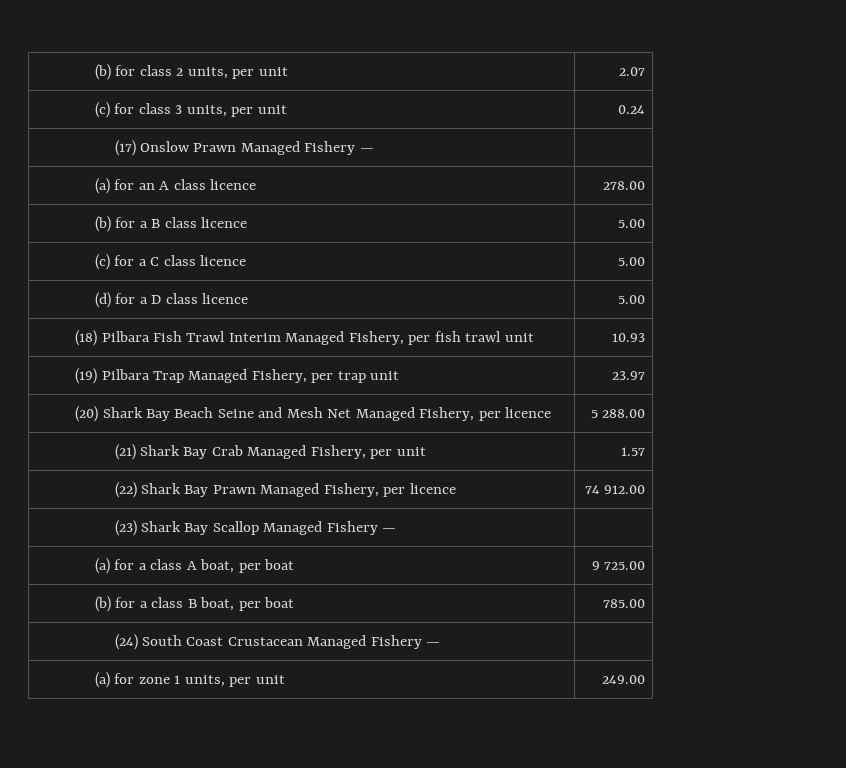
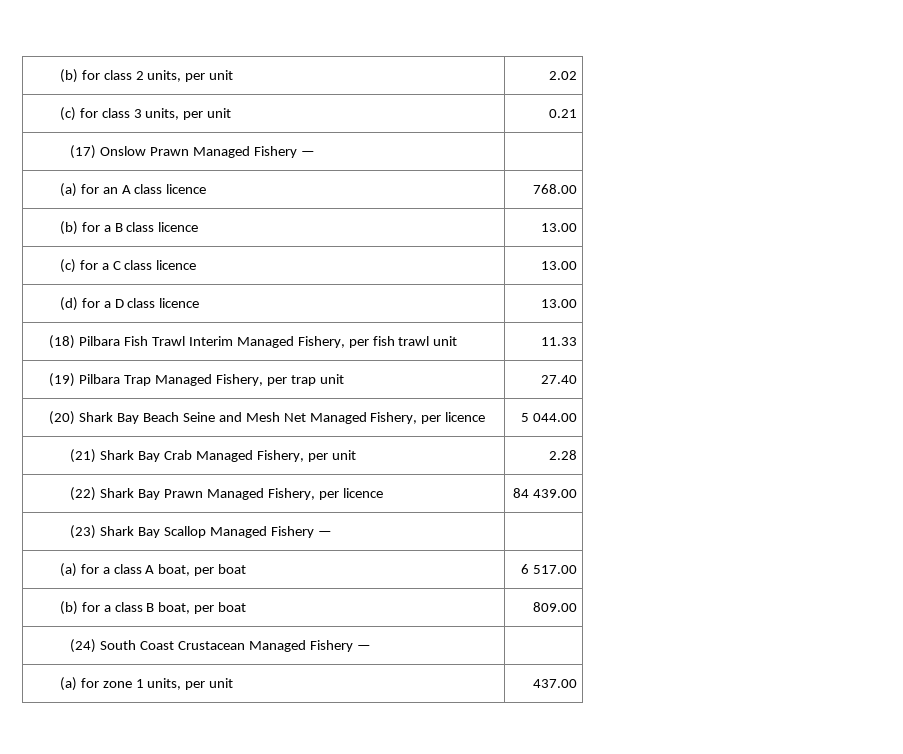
[619,67,646,76] 2.07 -> [549,71,578,80] 2.02
[618,105,646,114] 0.24 -> [549,109,578,118] 0.21
[603,181,646,190] 278.00 -> [533,184,578,194] 768.00
[618,219,646,228] 5.00 -> [541,223,578,232] 13.00
[618,257,646,266] 5.00 -> [541,261,578,270] 13.00
[618,295,646,304] 5.00 -> [541,299,578,308] 13.00
[612,333,646,342] 10.93 -> [541,337,578,346] 11.33
[612,371,646,380] 23.97 -> [541,375,578,384] 27.40
[602,409,646,418] 288.00 -> [533,413,578,422] 044.00
[621,447,646,456] 1.57 -> [549,450,578,460] 2.28
[584,485,646,494] 74 912.00 -> [513,488,578,498] 84 439.00
[591,561,646,570] 9 725.00 -> [521,564,578,574] 6 517.00
[603,599,646,608] 785.00 -> [533,602,578,612] 809.00
[602,675,646,684] 249.00 -> [533,679,578,688] 437.00

